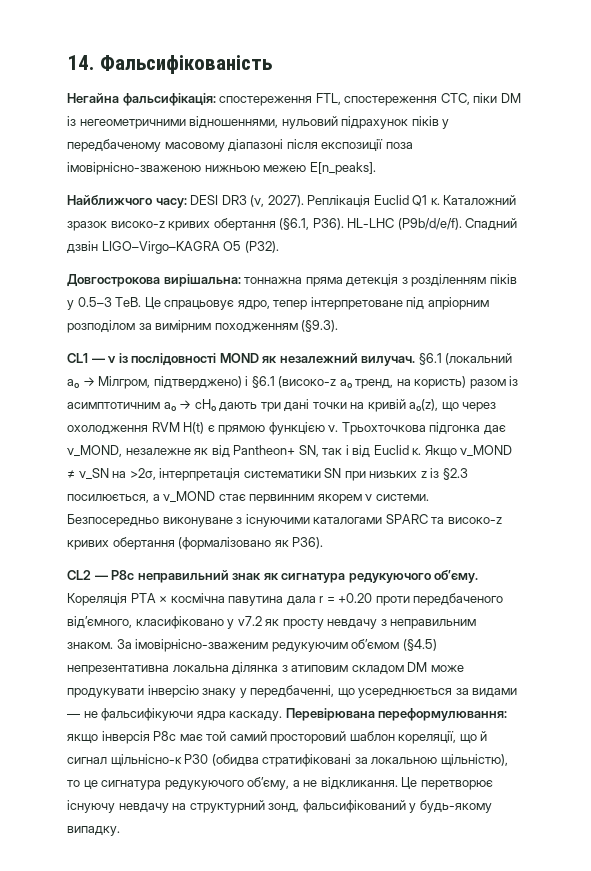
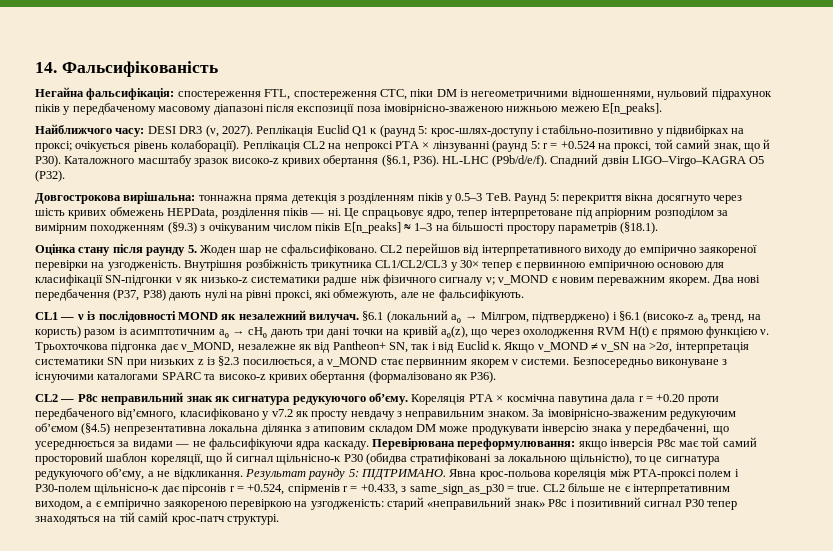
[430,195,517,205] κ. Каталожний -> [370,125,745,137] [35,139,771,152] [35,155,192,167] κ (раунд 5: крос-шлях-доступу і стабільно-позитивно у підвибірках на проксі; очікується рівень колаборації). Реплікація CL2 на непроксі PTA × лінзуванні (раунд 5: r = +0.524 на проксі, той самий знак, що й P30). Каталожного масштабу
(142, 302) none -> [514,193,742,204] [35,207,341,219] Раунд 5: перекриття вікна досягнуто через шість кривих обмежень HEPData, розділення піків — ні.
[301,320,339,332] (§9.3). -> [167,222,659,234] [35,243,757,256] [35,259,725,271] [35,274,761,286] [35,289,524,301] (§9.3) з очікуваним числом піків E[n_peaks] ≈ 1–3 на більшості простору параметрів (§18.1). // Оцінка стану після раунду 5. Жоден шар не сфальсифіковано. CL2 перейшов від інтерпретативного виходу до емпірично заякореної перевірки на узгодженість. Внутрішня розбіжність трикутника CL1/CL2/CL3 у 30× тепер є первинною емпіричною основою для класифікації SN-підгонки ν як низько-z систематики радше ніж фізичного сигналу ν; ν_MOND є новим переважним якорем. Два нові передбачення (P37, P38) дають нулі на рівні проксі, які обмежують, але не фальсифікують.
[202,688,237,698] знаку -> [591,426,622,432] знака
[401,777,493,790] [67,800,492,813] [67,826,120,836] Це перетворює існуючу невдачу на структурний зонд, фальсифікований у будь-якому випадку. -> [244,468,739,480] [35,483,731,495] [35,497,737,510] [35,512,279,525] Результат раунду 5: ПІДТРИМАНО. Явна крос-польова кореляція між PTA-проксі полем і P30-полем щільнісно-κ дає пірсонів r = +0.524, спірменів r = +0.433, з same_sign_as_p30 = true. CL2 більше не є інтерпретативним виходом, а є емпірично заякореною перевіркою на узгодженість: старий «неправильний знак» P8c і позитивний сигнал P30 тепер знаходяться на тій самій крос-патч структурі.

